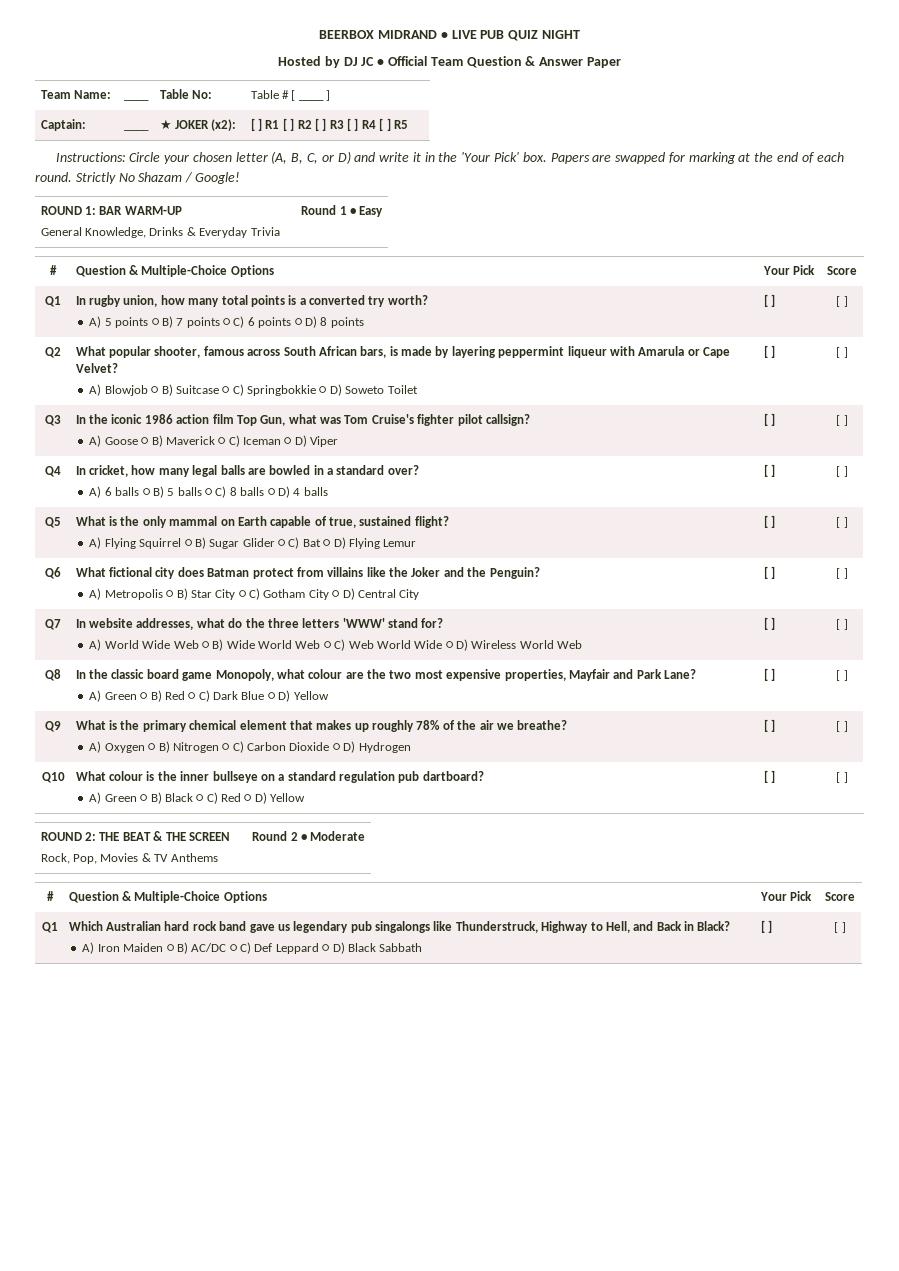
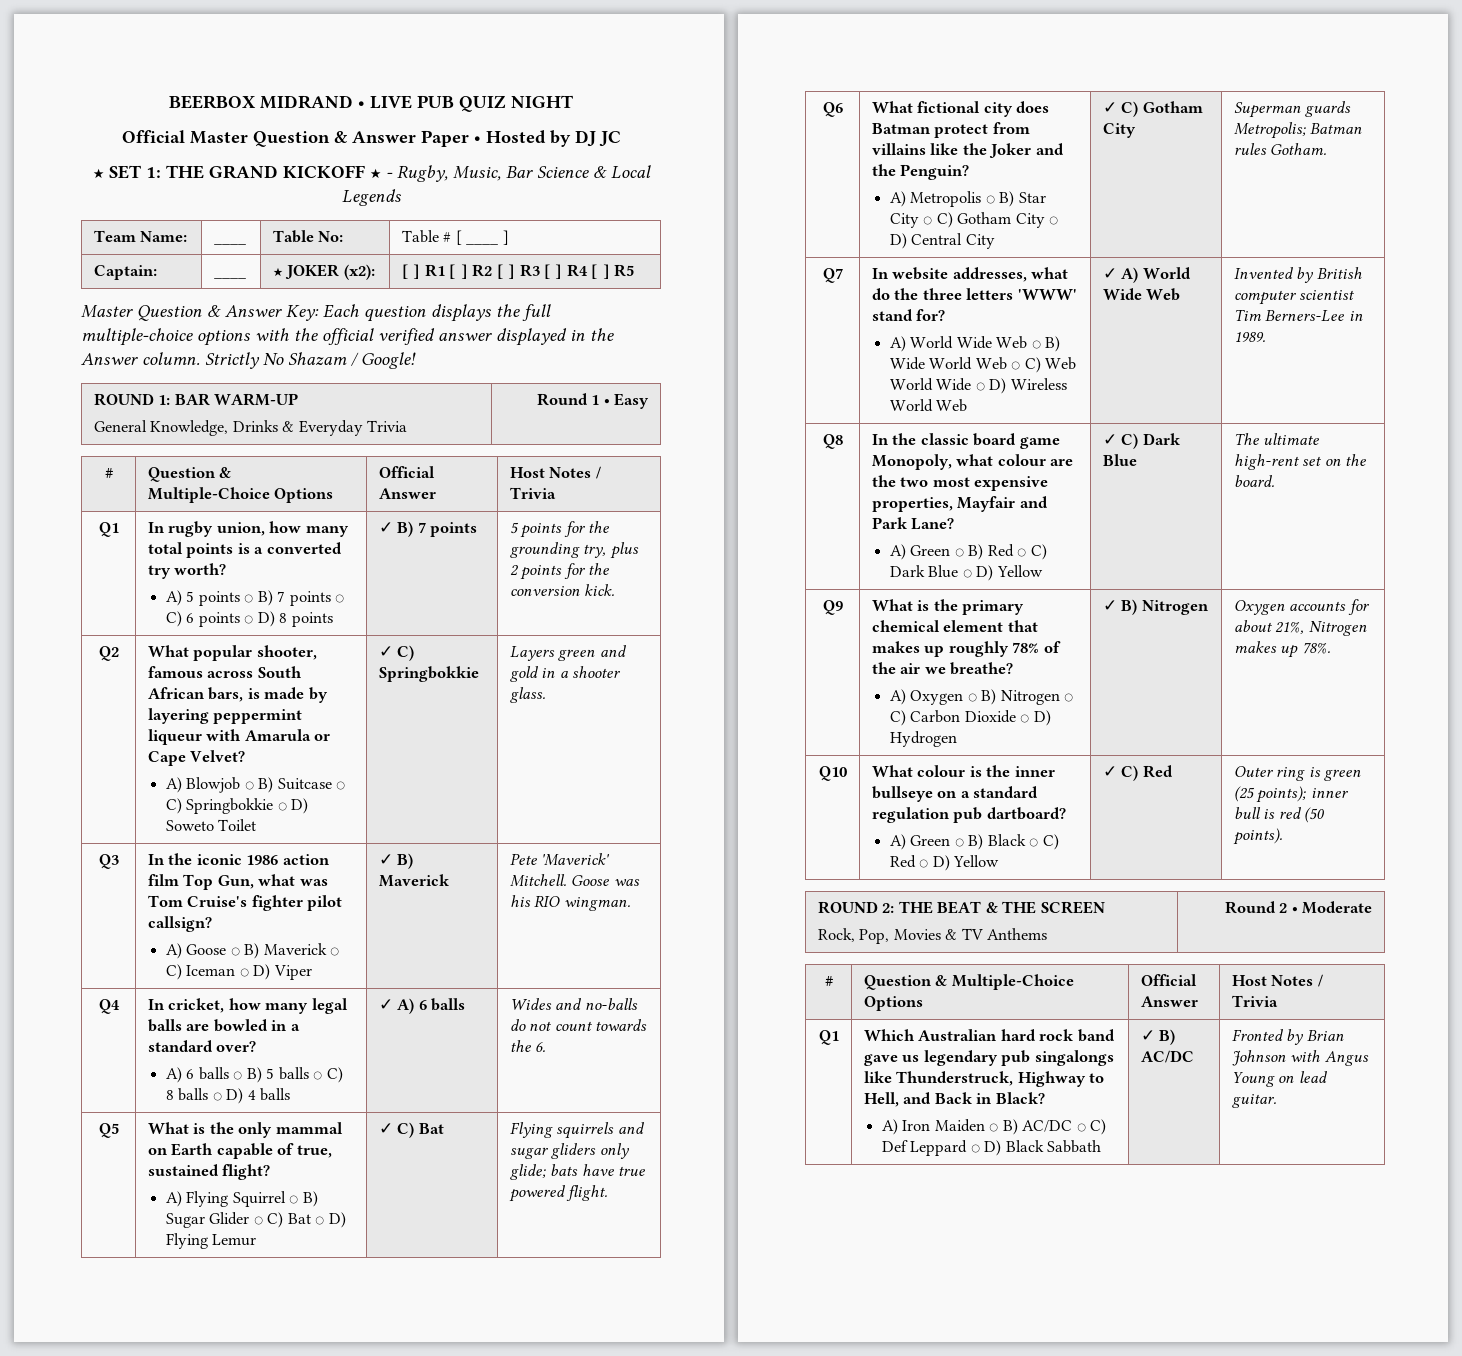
[278,56,621,68] Hosted by DJ JC • Official Team Question & Answer Paper -> [121,130,621,147] [92,165,651,182] [341,189,401,206] Official Master Question & Answer Paper • Hosted by DJ JC // ★ SET 1: THE GRAND KICKOFF ★ - Rugby, Music, Bar Science & Local Legends
[55,151,844,164] [35,172,72,182] Instructions: Circle your chosen letter (A, B, C, or D) and write it in the 'Your Pick' box. Papers are swapped for marking at the end of each round. -> [81,304,551,322] [81,328,614,346] [81,352,200,365] Master Question & Answer Key: Each question displays the full multiple-choice options with the official verified answer displayed in the Answer column.
[762,265,816,275] [827,266,857,275] Your Pick | Score -> [378,466,435,478] [378,488,436,499] [509,466,601,479] [509,487,556,499] Official Answer | Host Notes / Trivia
[763,294,776,307] [836,296,848,307] [ ] | [ ] -> [378,521,478,537] [509,521,611,538] [509,542,639,559] [509,563,611,580] [509,584,616,596] ✓ B) 7 points | 5 points for the grounding try, plus 2 points for the conversion kick.
[763,345,776,358] [836,347,848,358] [ ] | [ ] -> [378,645,415,661] [378,666,479,682] [509,645,627,661] [509,666,622,682] [509,687,546,703] ✓ C) Springbokkie | Layers green and gold in a shooter glass.
[763,413,776,426] [836,415,848,426] [ ] | [ ] -> [378,853,414,869] [378,874,449,887] [509,853,611,866] [509,874,640,887] [509,895,631,911] ✓ B) Maverick | Pete 'Maverick' Mitchell. Goose was his RIO wingman.
[763,464,776,477] [836,466,848,477] [ ] | [ ] -> [378,998,466,1014] [509,998,638,1010] [509,1019,648,1031] [509,1040,547,1052] ✓ A) 6 balls | Wides and no-balls do not count towards the 6.
[763,515,776,528] [836,517,848,528] [ ] | [ ] -> [378,1122,444,1138] [509,1122,645,1139] [509,1143,630,1159] [509,1164,647,1180] [508,1185,609,1202] ✓ C) Bat | Flying squirrels and sugar gliders only glide; bats have true powered flight.
[763,566,776,579] [836,568,848,579] [ ] | [ ] -> [1102,101,1203,117] [1102,123,1136,138] [1233,101,1352,118] [1233,122,1363,139] [1233,143,1328,155] ✓ C) Gotham City | Superman guards Metropolis; Batman rules Gotham.
[763,617,776,630] [836,619,848,630] [ ] | [ ] -> [1102,267,1191,283] [1102,288,1181,301] [1233,267,1362,283] [1233,290,1356,305] [1233,309,1363,322] [1233,331,1266,342] ✓ A) World Wide Web | Invented by British computer scientist Tim Berners-Lee in 1989.
[763,668,776,681] [836,670,848,681] [ ] | [ ] -> [1102,433,1180,449] [1102,454,1137,466] [1233,433,1321,445] [1233,454,1368,470] [1233,475,1275,487] ✓ C) Dark Blue | The ultimate high-rent set on the board.
[763,719,776,732] [836,721,848,732] [ ] | [ ] -> [1102,599,1209,615] [1233,599,1370,615] [1233,620,1367,636] [1233,641,1331,658] ✓ B) Nitrogen | Oxygen accounts for about 21%, Nitrogen makes up 78%.
[763,770,776,783] [836,772,848,783] [ ] | [ ] -> [1102,765,1173,781] [1233,766,1362,781] [1233,786,1349,803] [1233,807,1326,823] [1232,828,1283,845] ✓ C) Red | Outer ring is green (25 points); inner bull is red (50 points).
[759,891,813,901] [825,892,855,901] Your Pick | Score -> [1140,974,1197,986] [1140,996,1198,1007] [1231,974,1323,987] [1231,995,1278,1007] Official Answer | Host Notes / Trivia
[760,920,773,933] [834,922,846,933] [ ] | [ ] -> [1140,1029,1176,1045] [1140,1050,1194,1063] [1231,1029,1344,1045] [1231,1050,1369,1066] [1231,1071,1328,1087] [1231,1094,1277,1108] ✓ B) AC/DC | Fronted by Brian Johnson with Angus Young on lead guitar.

